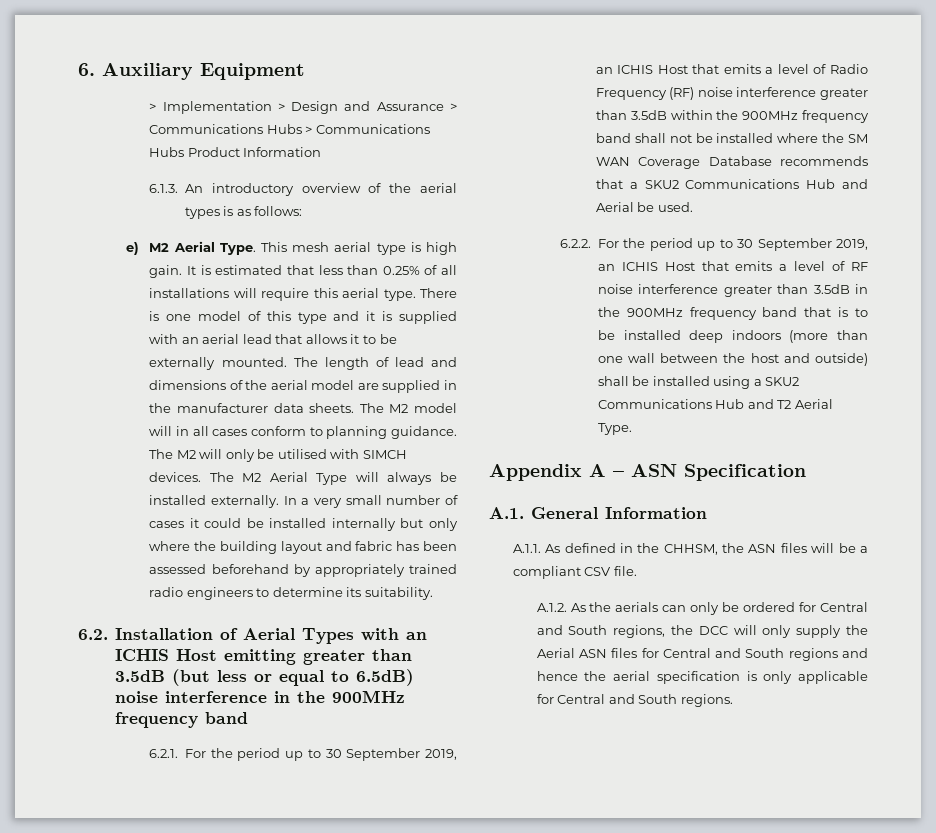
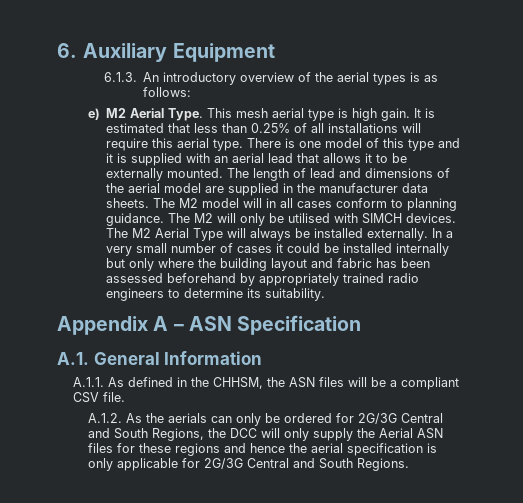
[149,101,458,114] [149,124,430,134] [149,147,322,157] // > Implementation > Design and Assurance > Communications Hubs > Communications Hubs Product Information -> (275, 52) none
[78,628,427,644] [114,649,412,665] [114,669,414,686] [114,690,405,703] [114,712,248,728] [149,748,457,761] [595,64,869,74] [595,87,868,100] [595,110,869,123] [595,133,868,143] [595,156,868,169] [595,179,868,189] [595,202,693,212] [560,238,868,251] [597,261,869,271] [597,284,868,297] [597,307,868,320] [597,330,868,343] [597,353,868,366] [597,376,800,389] [597,399,833,409] [597,423,632,435] // 6.2. Installation of Aerial Types with an ICHIS Host emitting greater than 3.5dB (but less or equal to 6.5dB) noise interference in the 900MHz frequency band // 6.2.1. For the period up to 30 September 2019, an ICHIS Host that emits a level of Radio Frequency (RF) noise interference greater than 3.5dB within the 900MHz frequency band shall not be installed where the SM WAN Coverage Database recommends that a SKU2 Communications Hub and Aerial be used. // 6.2.2. For the period up to 30 September 2019, an ICHIS Host that emits a level of RF noise interference greater than 3.5dB in the 900MHz frequency band that is to be installed deep indoors (more than one wall between the host and outside) shall be installed using a SKU2 Communications Hub and T2 Aerial Type. -> (326, 294) none
[820,602,868,612] [536,625,666,638] Central and South regions, -> [358,413,444,424] [88,428,205,441] 2G/3G Central and South Regions,
[662,648,785,658] Central and South -> [139,443,172,453] these
[557,694,733,707] Central and South regions. -> [204,458,410,471] 2G/3G Central and South Regions.

